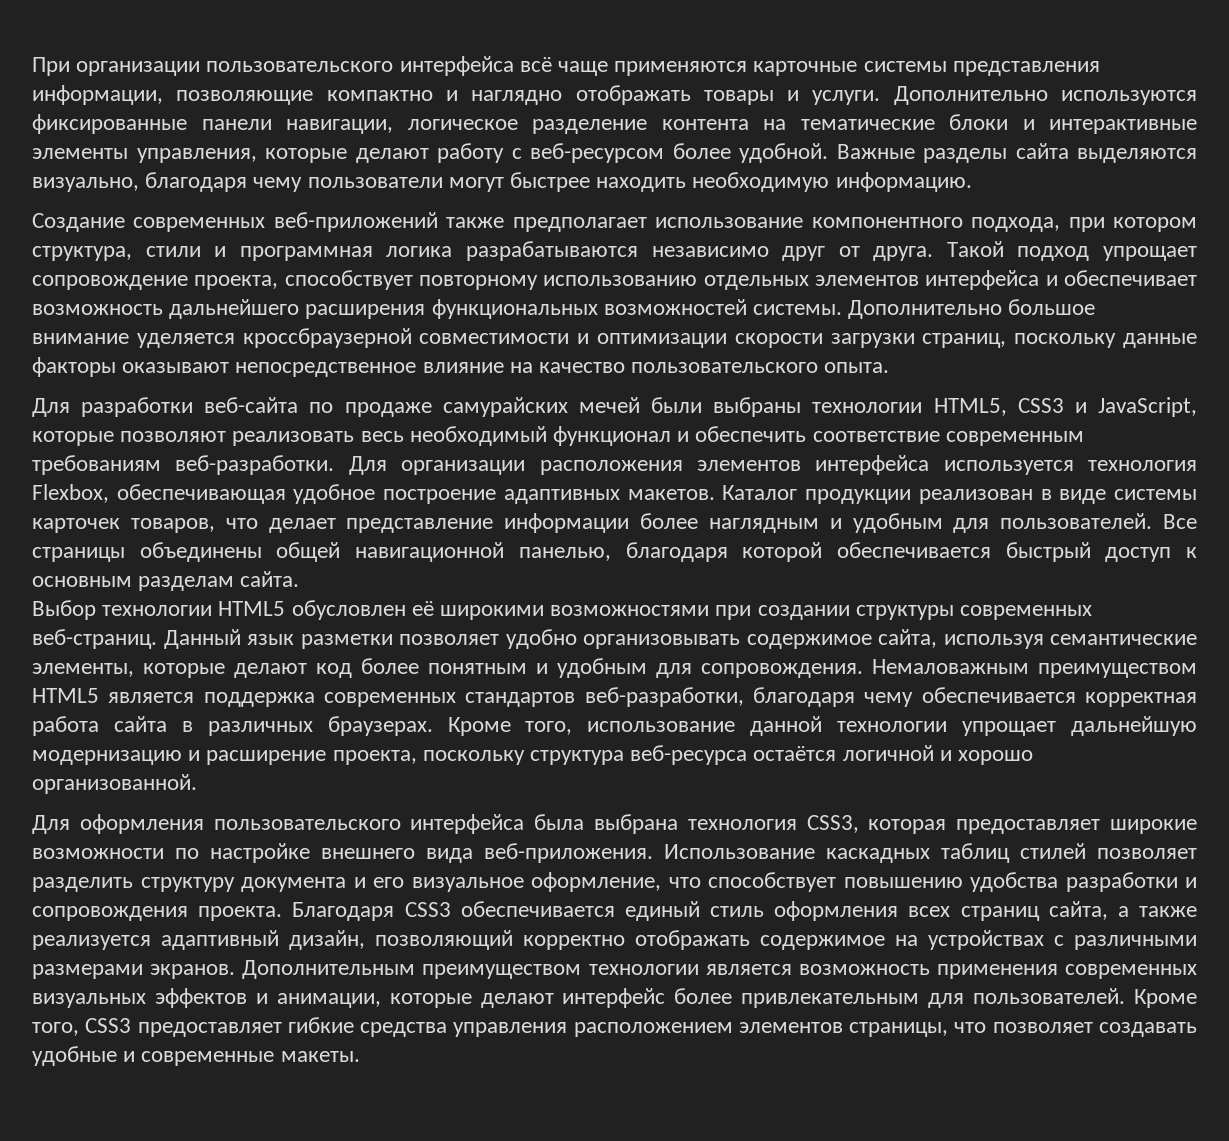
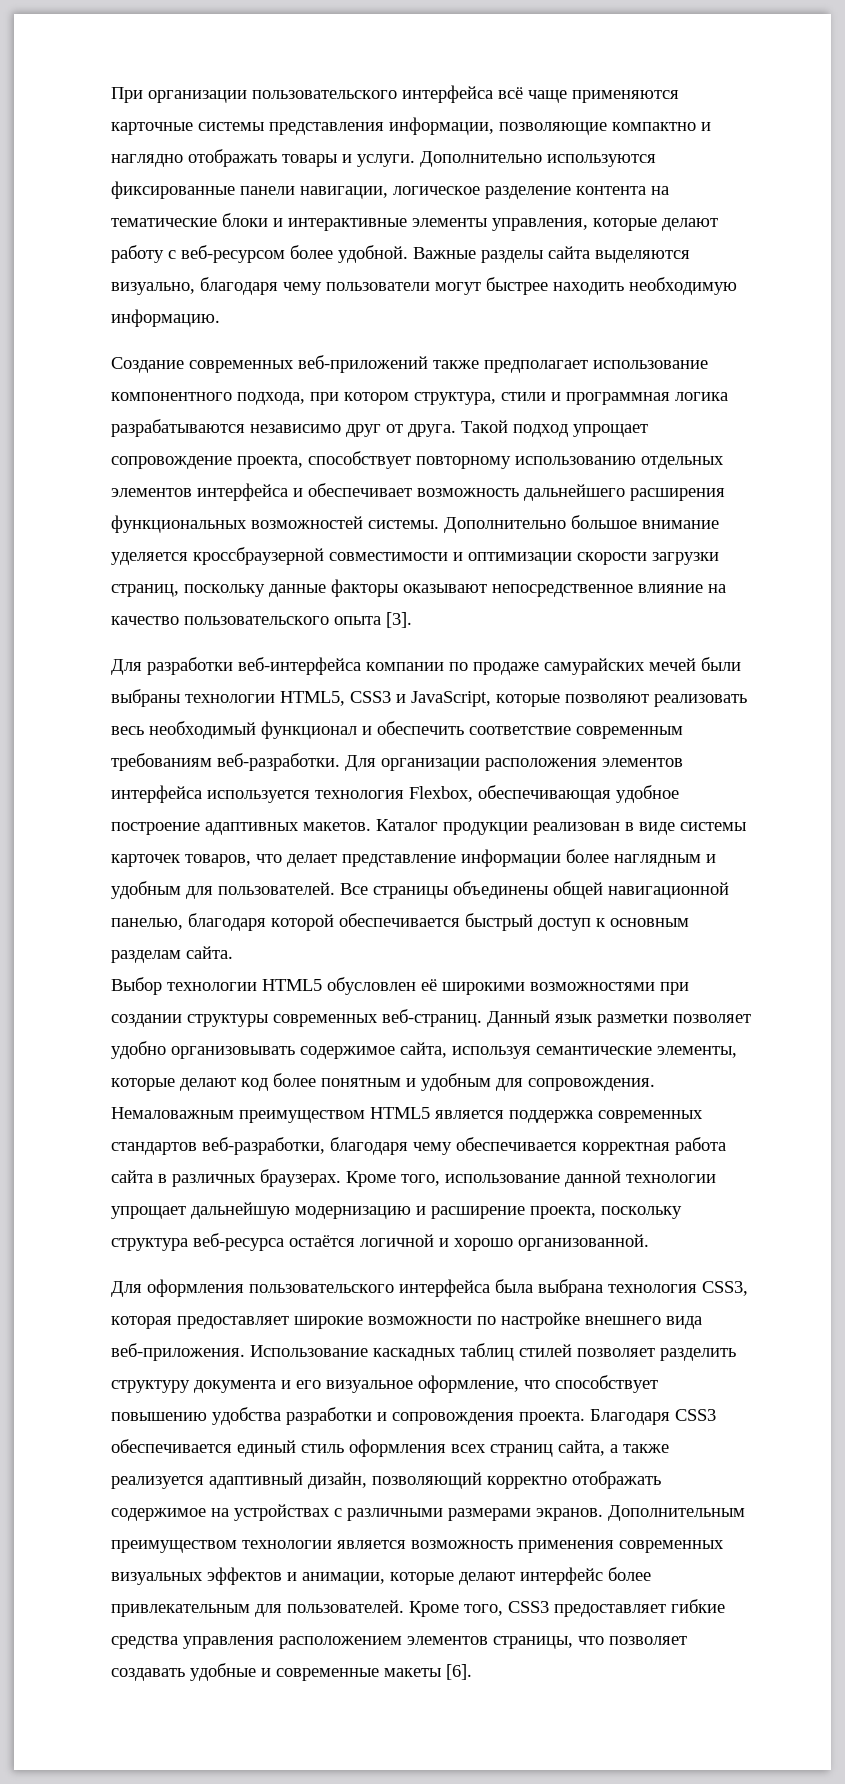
[824,362,890,373] опыта. -> [334,612,412,628] опыта [3].
[204,397,299,413] веб-сайта -> [238,657,444,675] веб-интерфейса компании
[280,1051,360,1062] макеты. -> [384,1664,472,1680] макеты [6].

